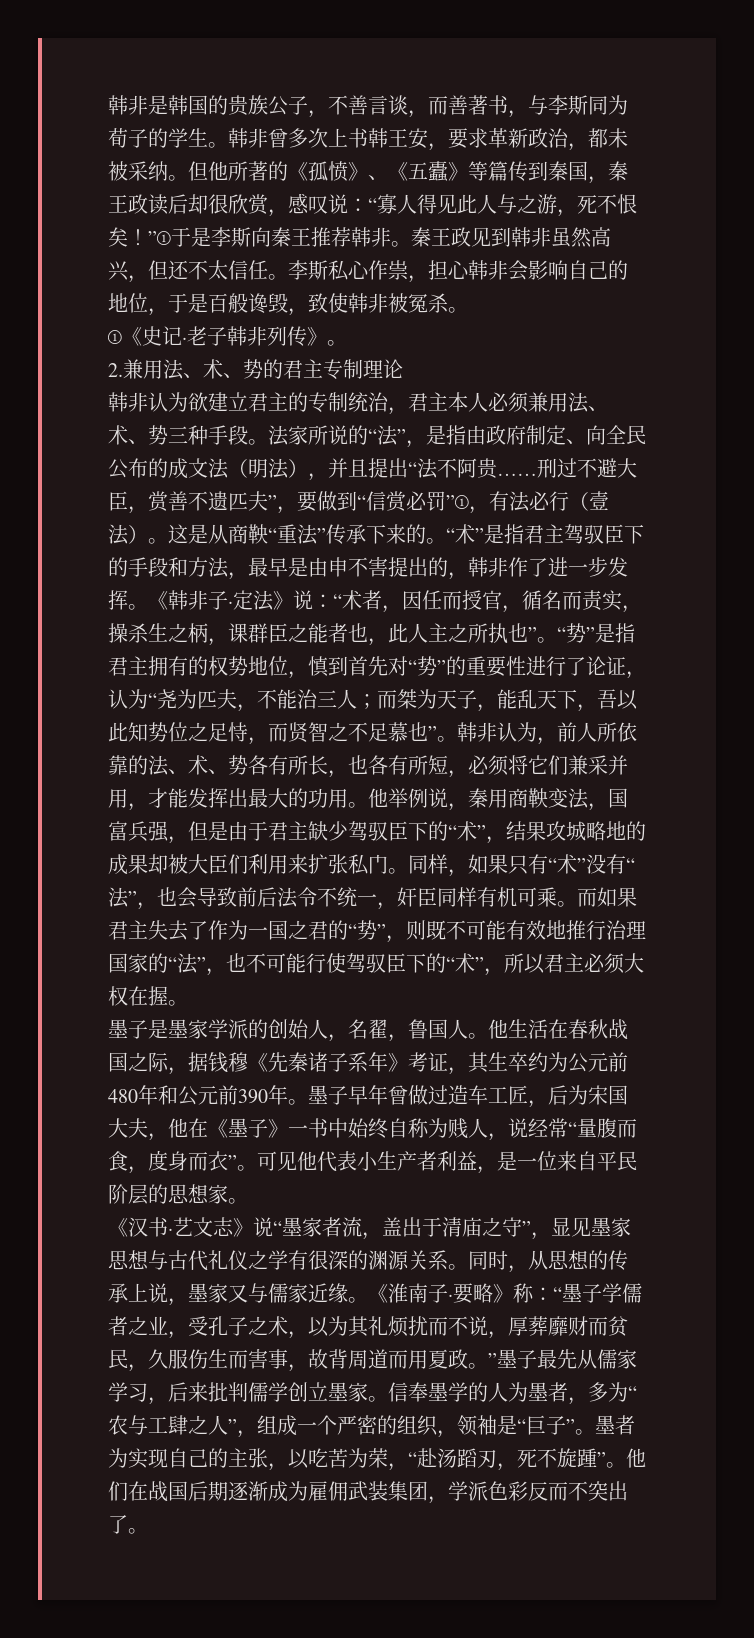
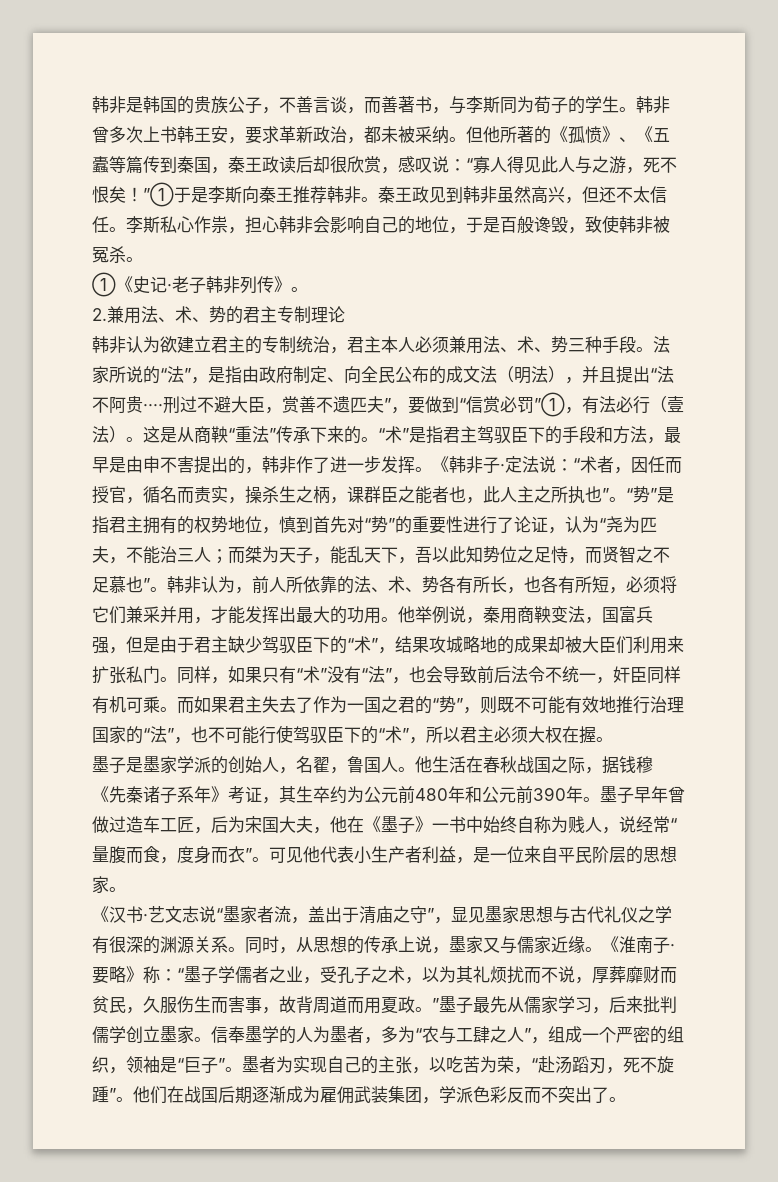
[448,162,468,181] 》 -> (109, 164) none
[497,473,537,476] …… -> [143,404,163,411] ····
[273,591,293,610] 》 -> (539, 464) none
[233,1218,253,1237] 》 -> (199, 914) none

